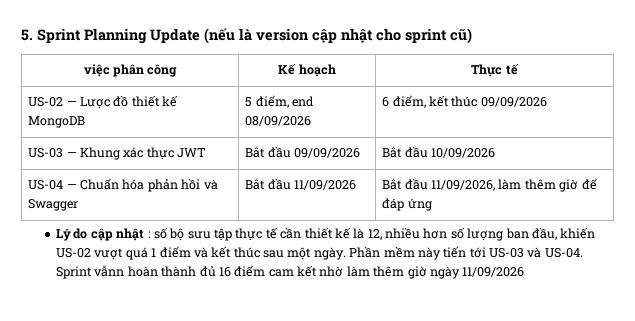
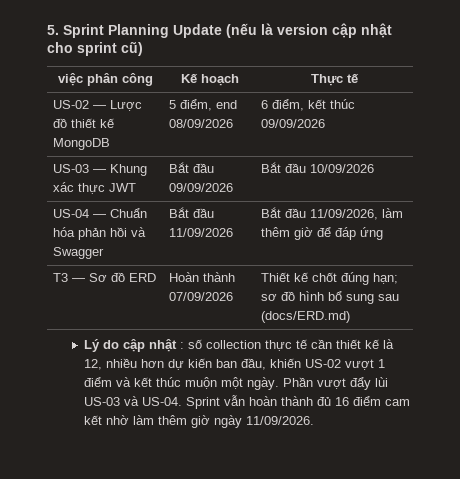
(432, 204) none -> [53,272,157,282] [169,272,236,282] [169,292,234,301] [261,272,399,285] [261,291,400,304] [261,311,351,323] // T3 — Sơ đồ ERD | Hoàn thành 07/09/2026 | Thiết kế chốt đúng hạn; sơ đồ hình bổ sung sau (docs/ERD.md)
[169,228,233,241] bộ sưu tập -> [205,340,261,349] collection
[450,227,504,241] số lượng -> [167,358,212,370] dự kiến
[125,247,148,260] quá -> (374, 364) none
[263,250,285,258] sau -> [184,377,217,389] muộn
[383,246,486,260] mềm này tiến tới -> [316,377,388,390] vượt đẩy lùi
[94,265,125,277] vẫnn -> [223,395,245,406] vẫn
[462,267,525,277] 11/09/2026 -> [245,416,314,425] 11/09/2026.

